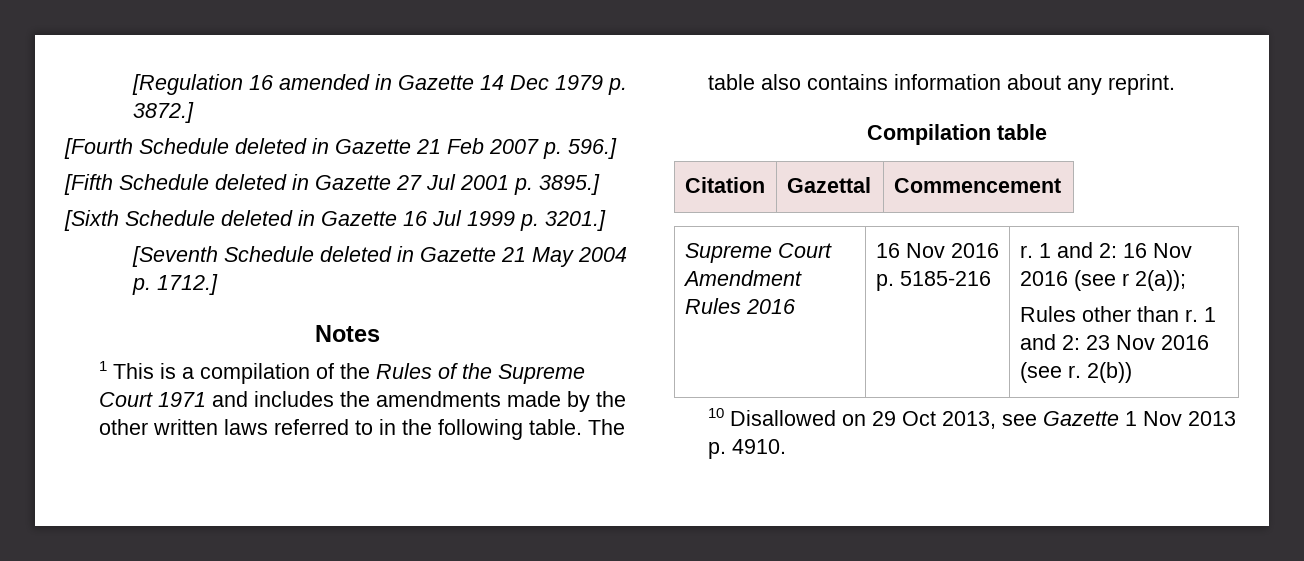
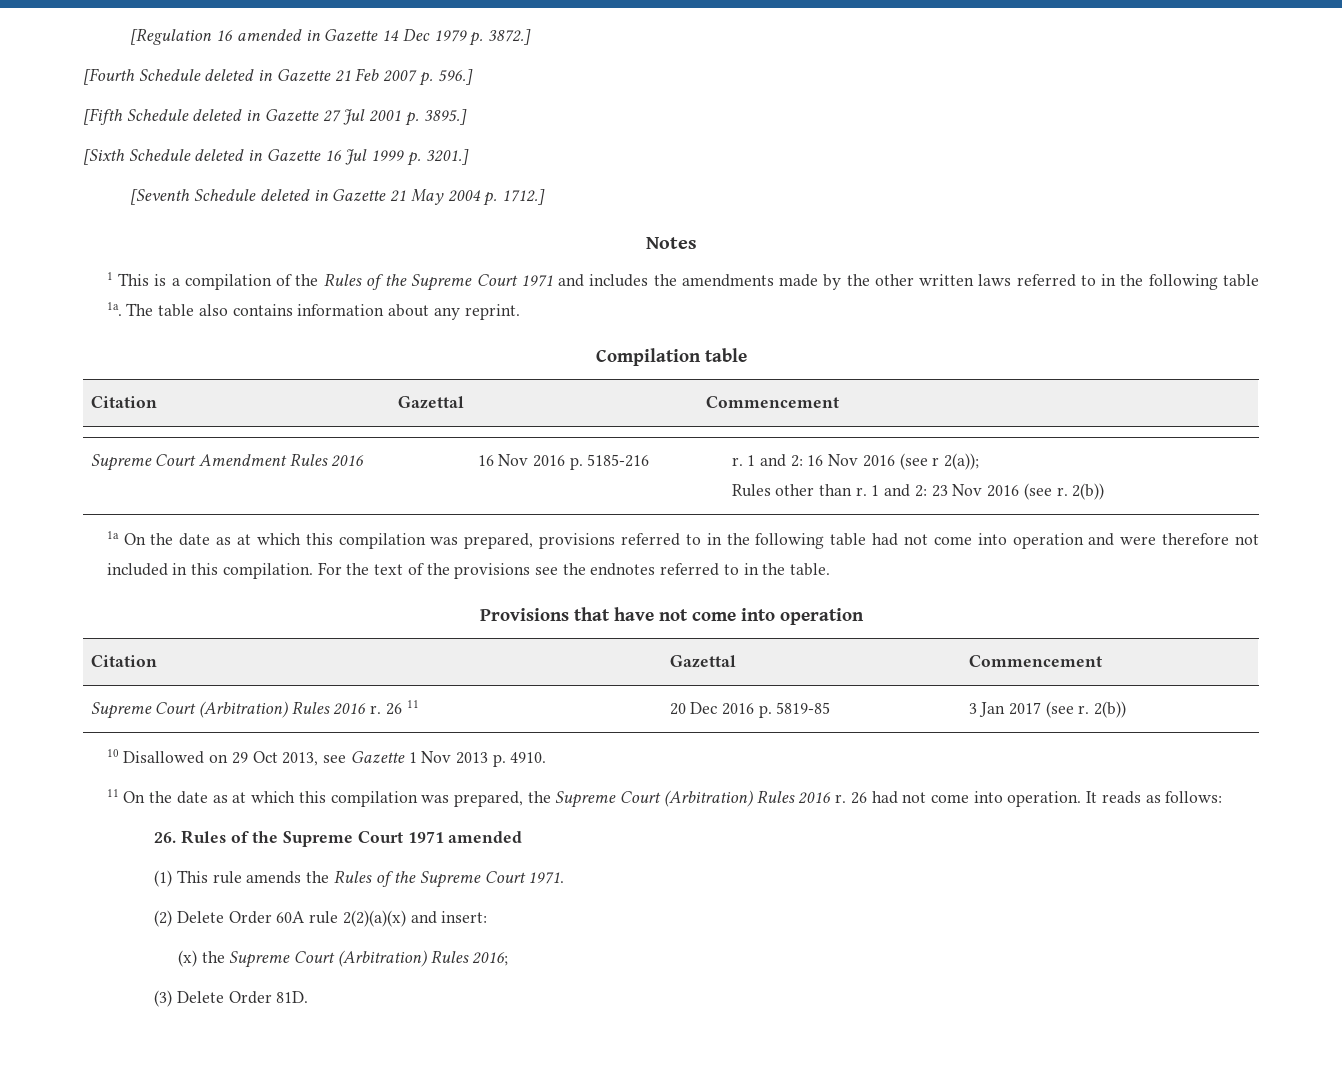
[529,419,583,435] table. -> [1223,274,1260,287] [106,302,122,316] table 1a.
(1132, 372) none -> [106,531,1260,549] [106,562,831,579] [479,607,864,625] [90,655,157,667] [669,655,736,668] [968,655,1102,667] [90,700,419,719] [669,702,831,718] [968,701,1127,718] // 1a On the date as at which this compilation was prepared, provisions referred to in the following table had not come into operation and were therefore not included in this compilation. For the text of the provisions see the endnotes referred to in the table. // Provisions that have not come into operation // Citation | Gazettal | Commencement // Supreme Court (Arbitration) Rules 2016 r. 26 11 | 20 Dec 2016 p. 5819-85 | 3 Jan 2017 (see r. 2(b))
(787, 446) none -> [106,789,1223,808] [154,830,523,847] [154,870,565,888] [154,910,488,927] [177,950,509,968] [154,990,309,1007] // 11 On the date as at which this compilation was prepared, the Supreme Court (Arbitration) Rules 2016 r. 26 had not come into operation. It reads as follows: // 26. Rules of the Supreme Court 1971 amended // (1) This rule amends the Rules of the Supreme Court 1971. // (2) Delete Order 60A rule 2(2)(a)(x) and insert: // (x) the Supreme Court (Arbitration) Rules 2016; // (3) Delete Order 81D.

